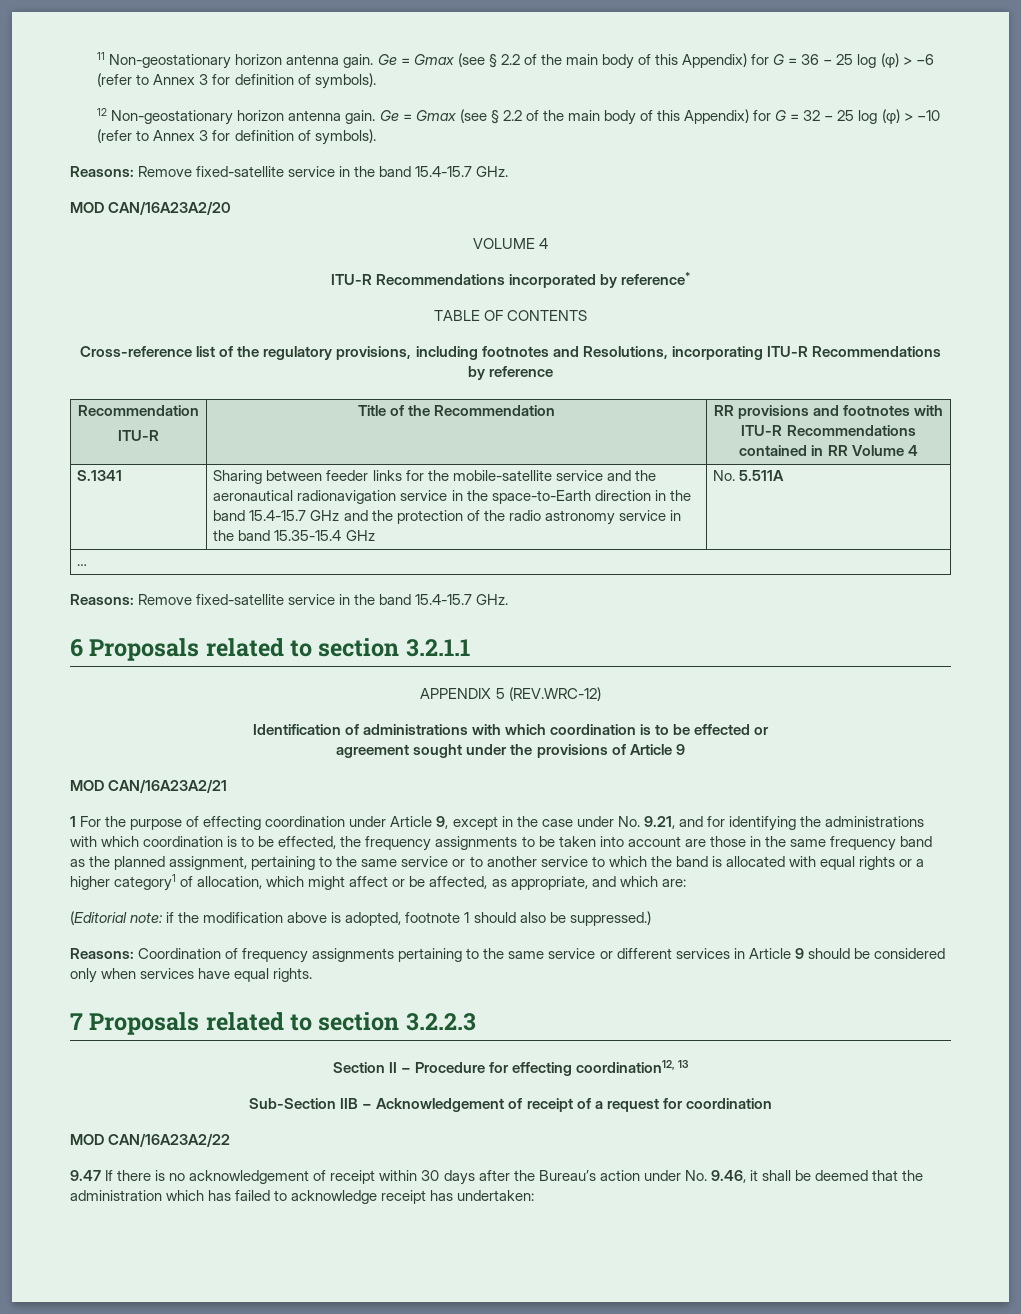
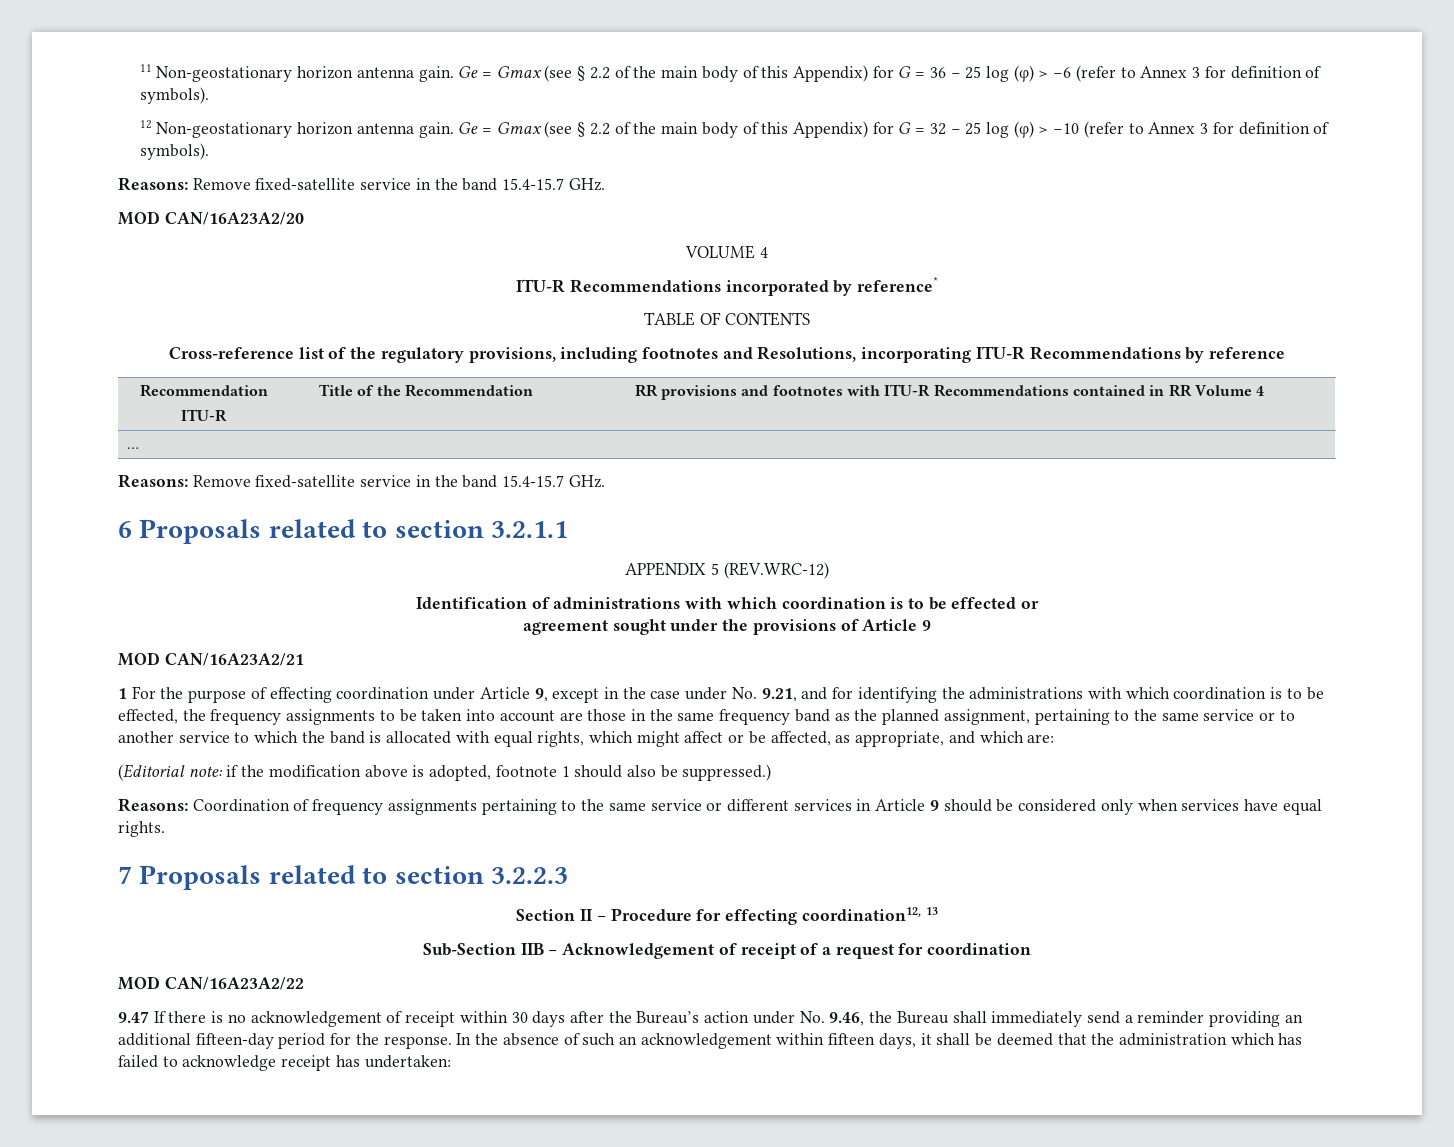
[77,470,123,481] [213,470,656,484] [213,490,691,504] [213,510,681,525] [213,530,375,541] [713,470,785,481] // S.1341 | Sharing between feeder links for the mobile-satellite service and the aeronautical radionavigation service in the space-to-Earth direction in the band 15.4-15.7 GHz and the protection of the radio astronomy service in the band 15.35-15.4 GHz | No. 5.511A -> (1265, 391) none
[859,856,925,870] [70,874,263,891] rights or a higher category1 of allocation, -> [537,731,585,747] rights,
(746, 1176) none -> [869,1011,1303,1027] [118,1033,916,1049] the Bureau shall immediately send a reminder providing an additional fifteen-day period for the response. In the absence of such an acknowledgement within fifteen days,

